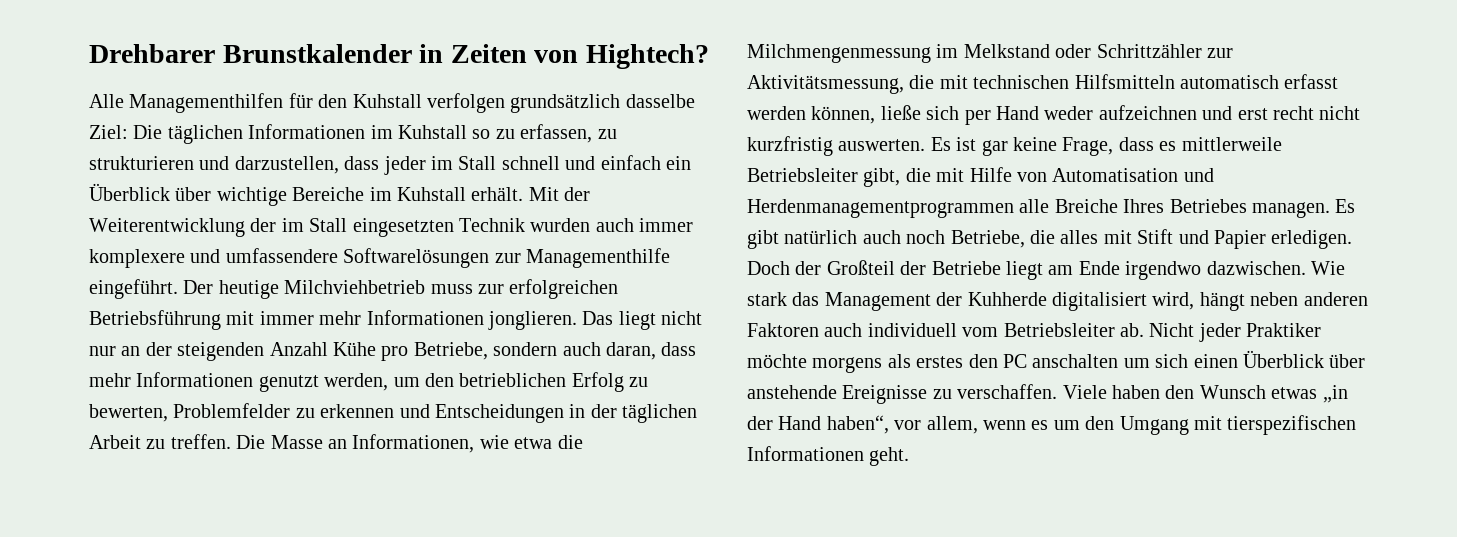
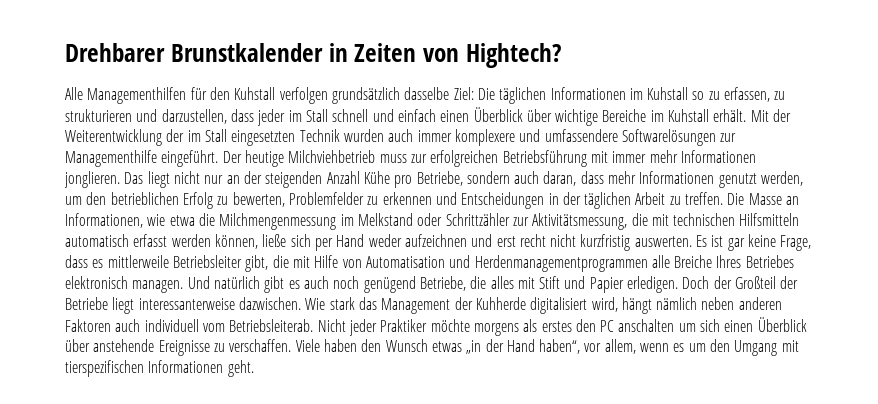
[665,156,691,170] ein -> [440,110,470,122] einen
[1252,199,1356,218] [747,230,858,249] managen. Es gibt natürlich -> [65,276,300,293] elektronisch managen. Und natürlich gibt es
(946, 237) none -> [363,276,416,293] genügend
[1048,261,1202,280] am Ende irgendwo -> [138,298,235,310] interessanterweise
(1245, 301) none -> [656,297,698,310] nämlich
[1003,323,1144,337] Betriebsleiter ab. -> [229,319,314,332] Betriebsleiterab.

